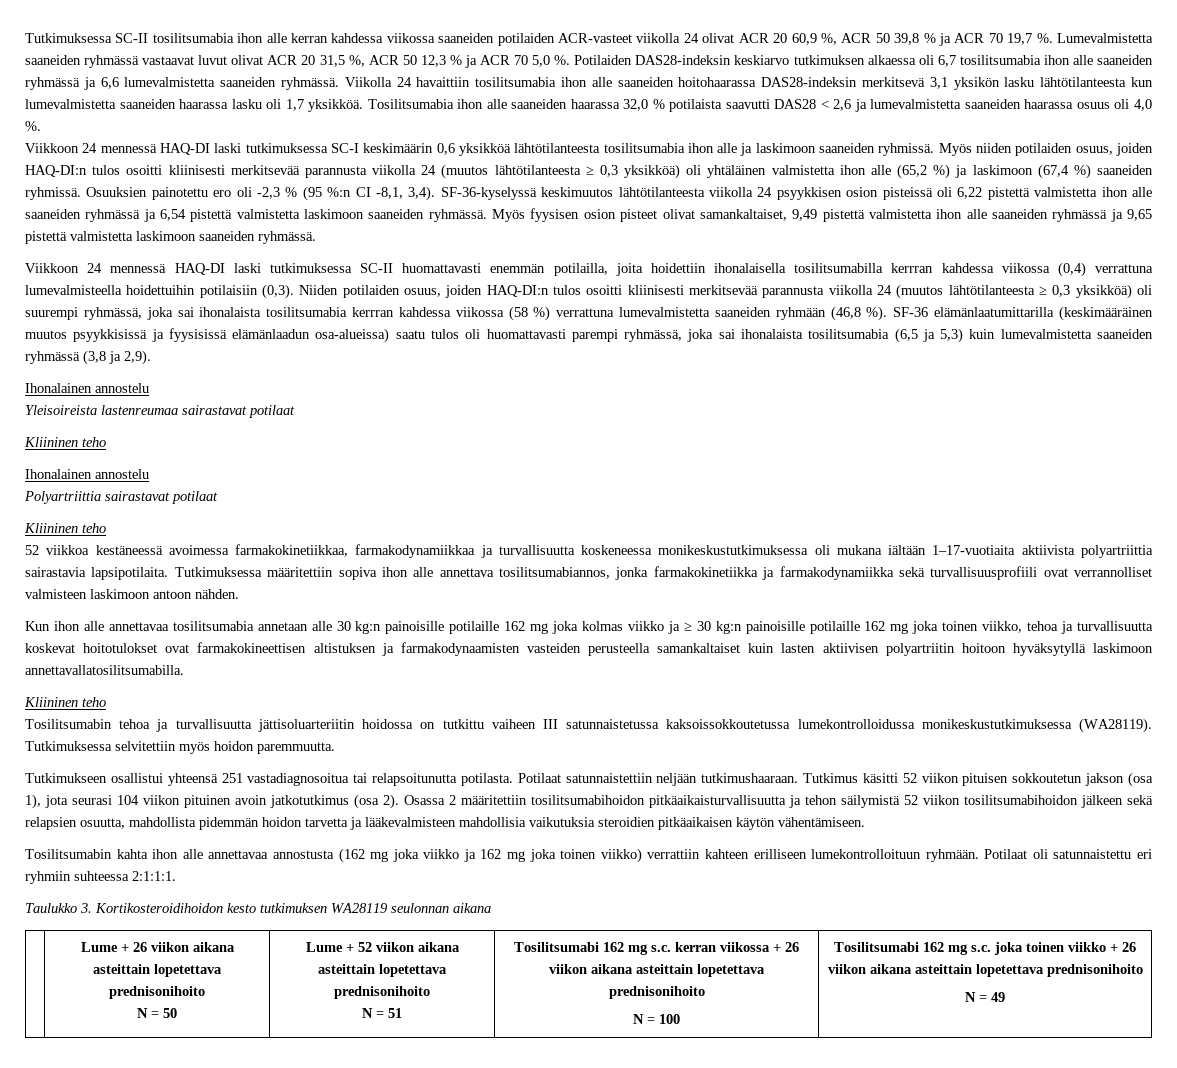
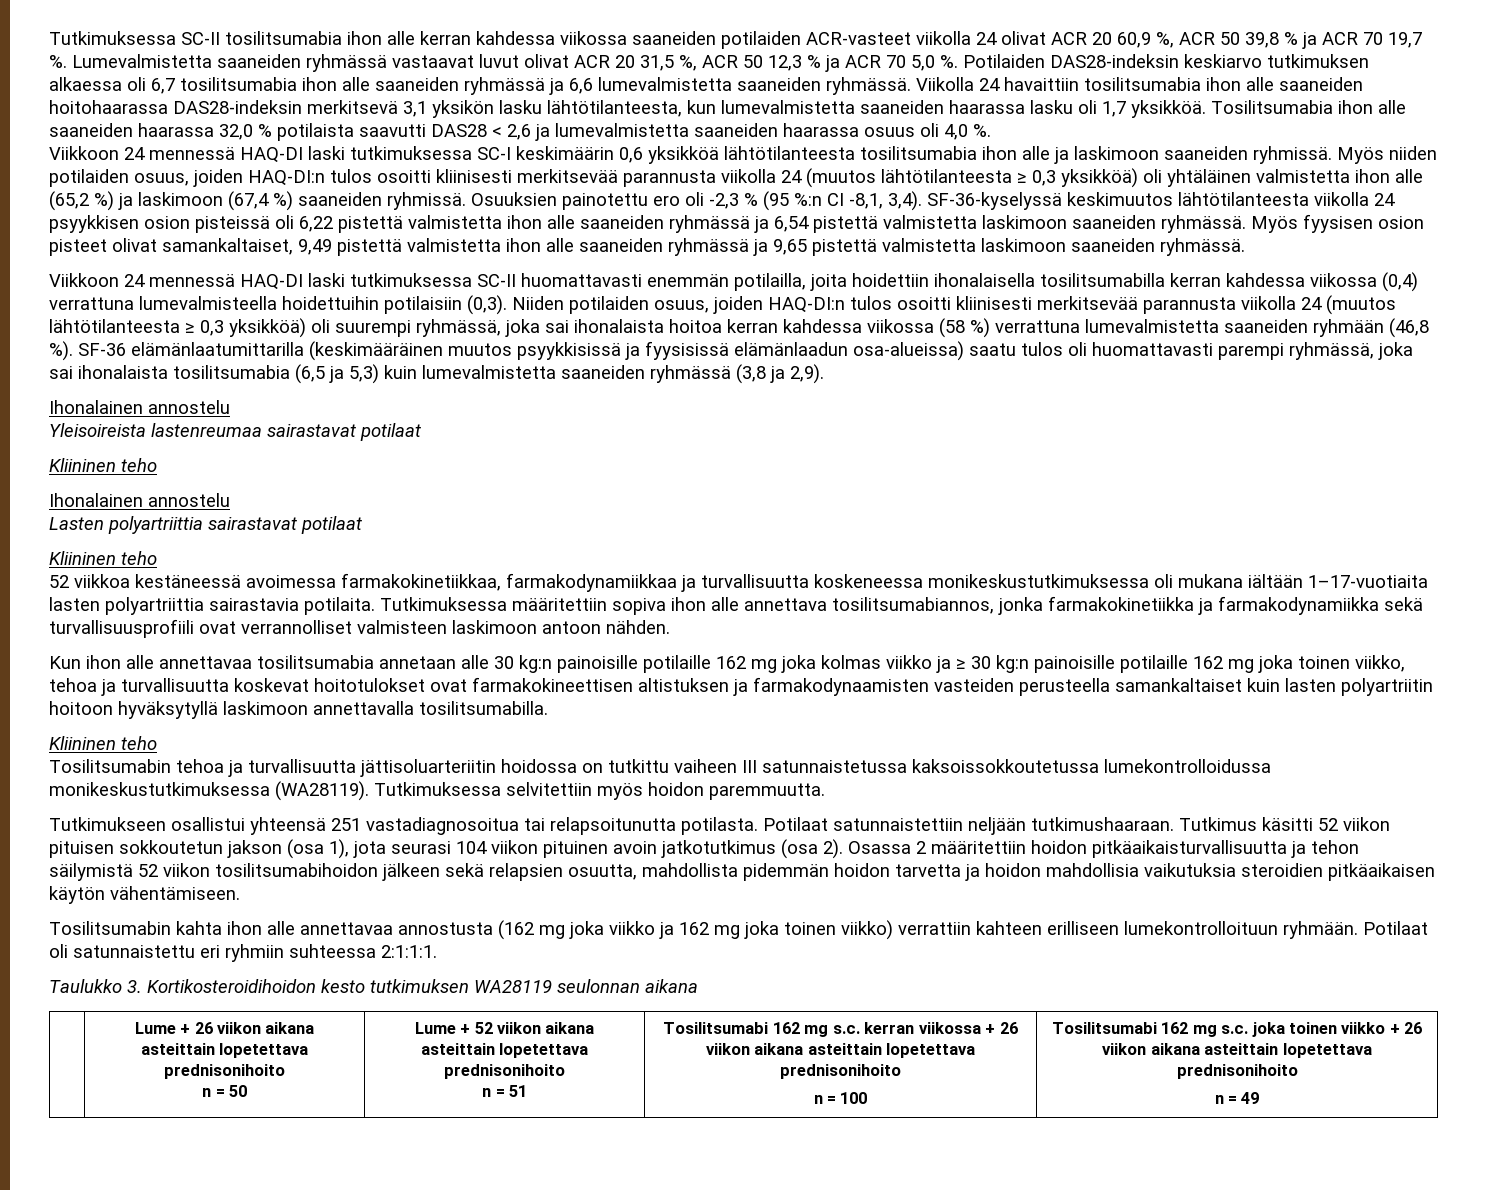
[1040,77,1127,87] lähtötilanteesta -> [547,100,682,117] lähtötilanteesta,
[891,263,934,273] kerrran -> [1170,273,1221,287] kerran
[266,307,395,317] tosilitsumabia kerrran -> [669,319,778,333] hoitoa kerran
[24,491,101,504] Polyartriittia -> [49,516,203,534] Lasten polyartriittia
[1021,545,1075,555] aktiivista -> [49,597,100,611] lasten
[91,567,169,580] lapsipotilaita. -> [304,597,375,615] potilaita.
[822,643,879,653] aktiivisen -> (1336, 685) none
[25,665,184,675] annettavallatosilitsumabilla. -> [313,701,548,715] annettavalla tosilitsumabilla.
[531,795,645,805] tosilitsumabihoidon -> [1031,840,1087,854] hoidon
[365,817,456,827] lääkevalmisteen -> [985,863,1041,877] hoidon
[137,1008,148,1018] N -> [202,1088,212,1097] n
[362,1008,373,1018] N -> [482,1088,492,1097] n
[633,1014,644,1024] N -> [813,1095,823,1104] n
[965,992,976,1002] N -> [1214,1095,1224,1104] n

